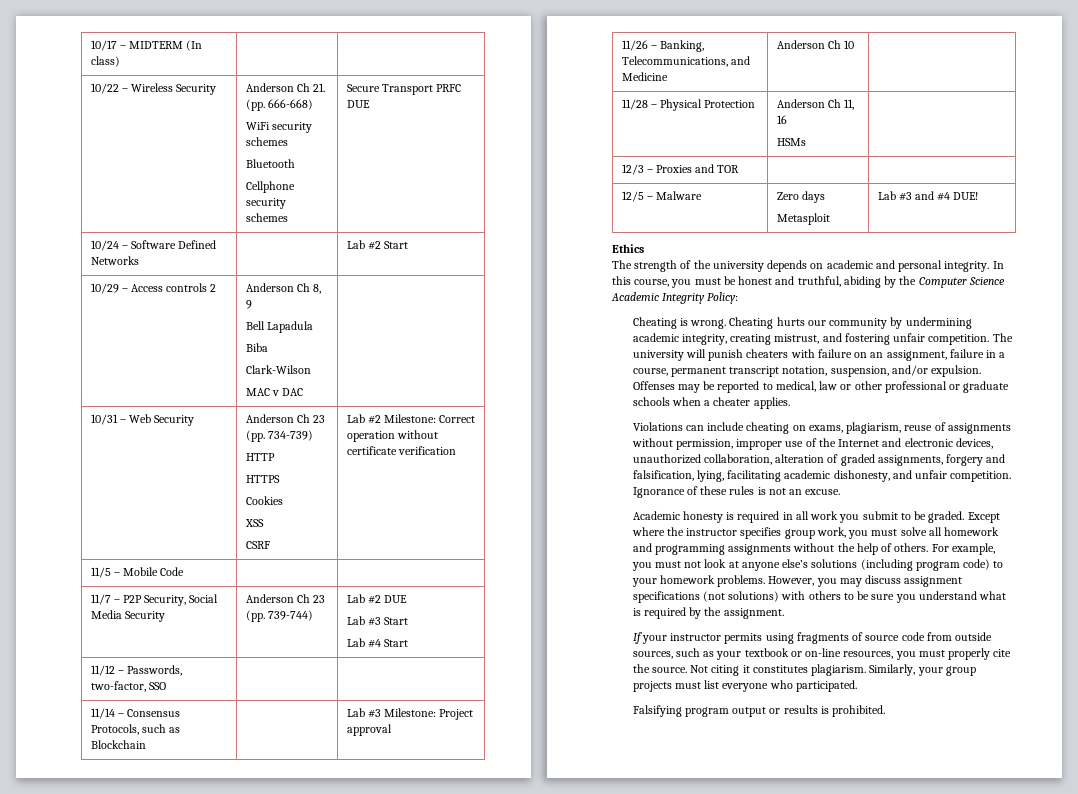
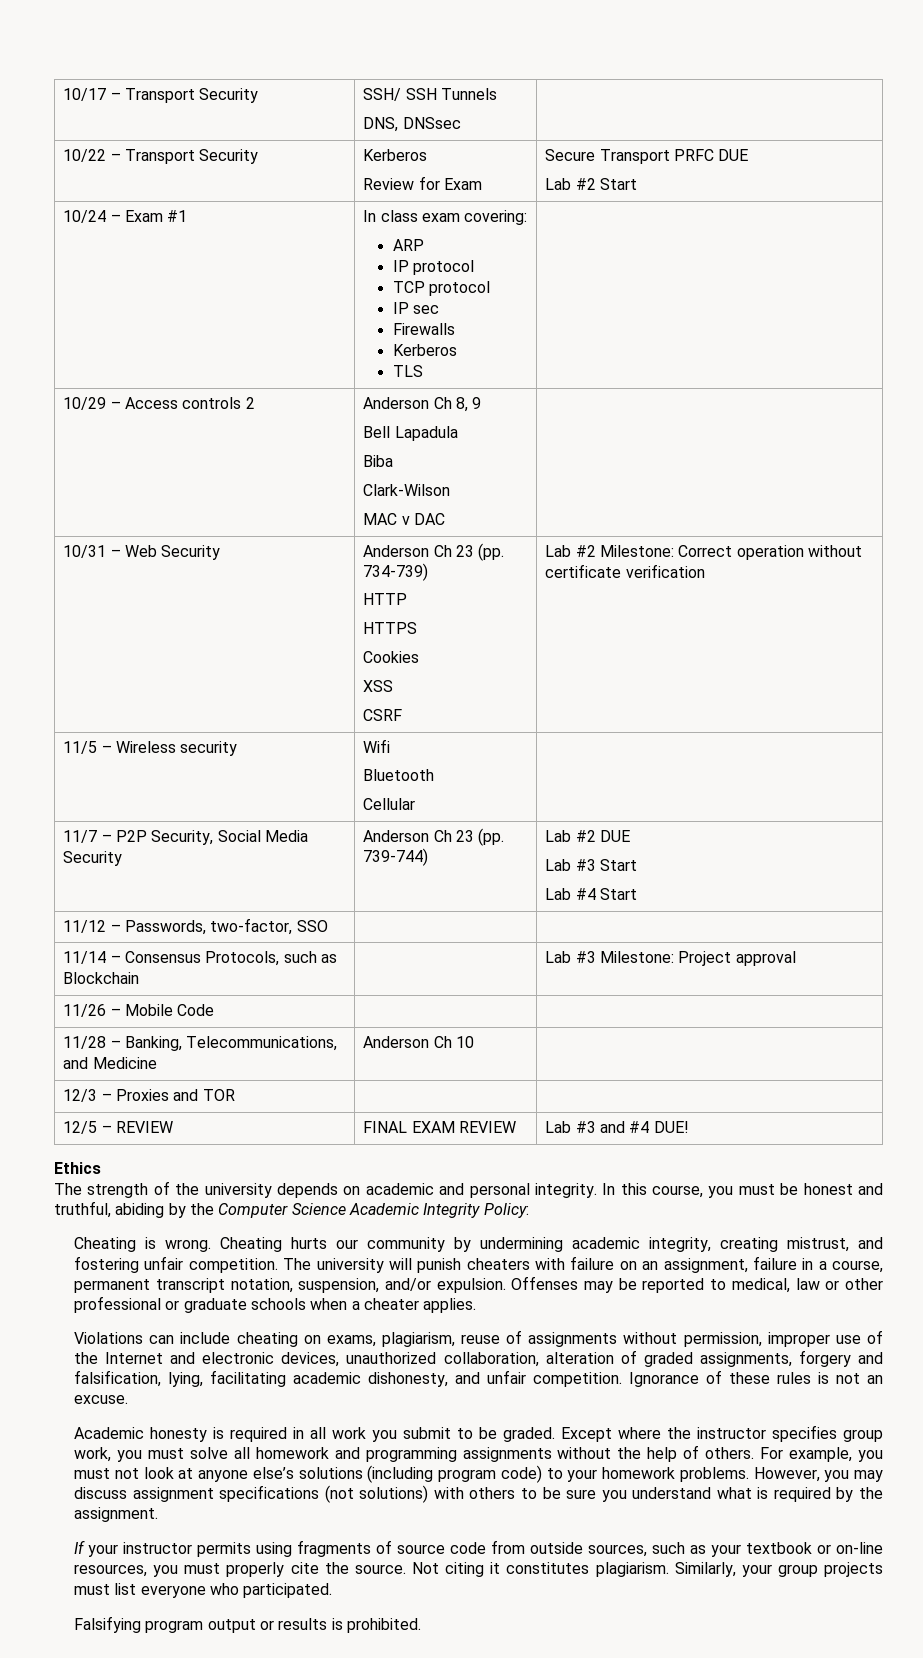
[128,40,203,51] [90,56,120,67] MIDTERM (In class) | -> [124,88,259,103] [363,88,497,101] [363,117,461,132] Transport Security | SSH/ SSH Tunnels // DNS, DNSsec
[130,83,217,95] [245,83,325,92] [245,99,313,111] [245,122,312,133] [245,137,288,146] [245,159,295,168] [245,181,295,193] [245,198,286,209] [245,213,288,222] Wireless Security | Anderson Ch 21. (pp. 666-668) // WiFi security schemes // Bluetooth // Cellphone security schemes -> [124,149,259,164] [363,149,428,161] [363,176,482,190] Transport Security | Kerberos // Review for Exam
(370, 104) none -> [545,178,637,190] // Lab #2 Start
[130,240,217,249] [90,256,139,265] [346,240,408,250] Software Defined Networks | | Lab #2 Start -> [124,210,188,222] [363,210,528,225] [392,239,424,251] [392,260,475,275] [392,281,491,296] [392,302,440,314] [392,323,455,335] [392,344,457,356] [392,365,423,377] Exam #1 | In class exam covering: // ARP // IP protocol // TCP protocol // IP sec // Firewalls // Kerberos // TLS |
[122,567,185,576] Mobile Code | -> [115,741,238,756] [363,739,391,753] [363,769,435,781] [363,798,416,810] Wireless security | Wifi // Bluetooth // Cellular
(657, 47) none -> [124,1004,215,1016] [63,1036,121,1049] Mobile Code | | // 11/28 –
[621,99,756,111] [776,99,854,110] [776,115,787,124] [776,138,806,146] // 11/28 – Physical Protection | Anderson Ch 11, 16 // HSMs | -> (474, 1042) none
[655,191,702,200] [776,191,825,203] [776,213,830,225] Malware | Zero days // Metasploit -> [115,1121,173,1133] [363,1121,516,1133] REVIEW | FINAL EXAM REVIEW

